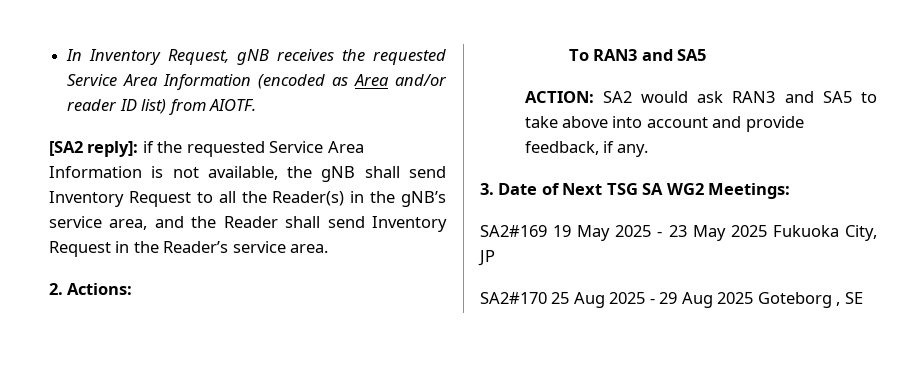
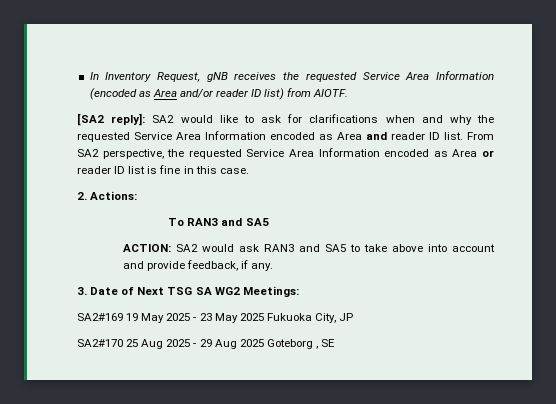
[142,141,364,157] [49,166,446,182] [49,191,446,207] [49,216,447,232] [49,241,329,257] if the requested Service Area Information is not available, the gNB shall send Inventory Request to all the Reader(s) in the gNB’s service area, and the Reader shall send Inventory Request in the Reader’s service area. -> [152,114,494,125] [77,131,494,142] [77,148,495,159] [77,165,249,174] SA2 would like to ask for clarifications when and why the requested Service Area Information encoded as Area and reader ID list. From SA2 perspective, the requested Service Area Information encoded as Area or reader ID list is fine in this case.

